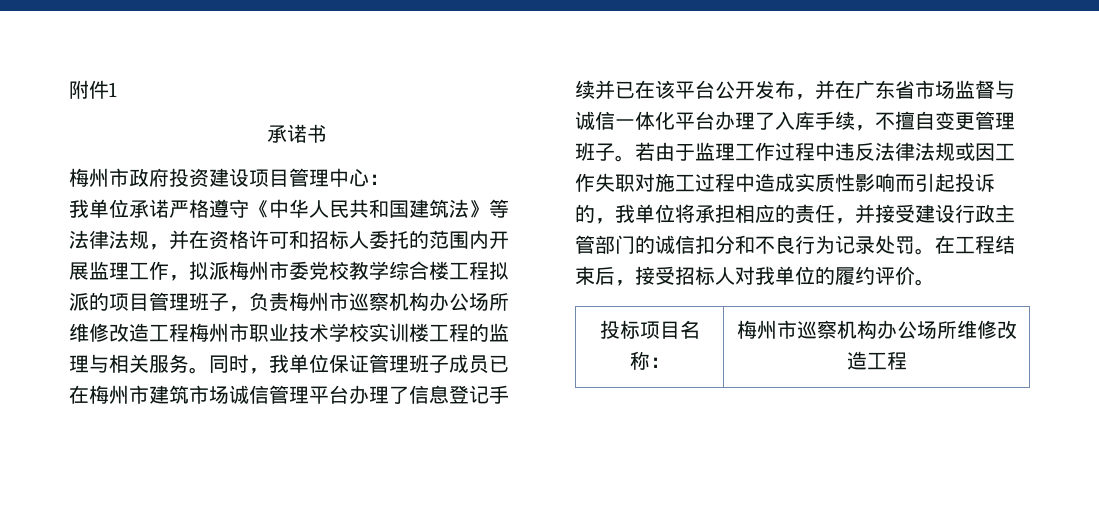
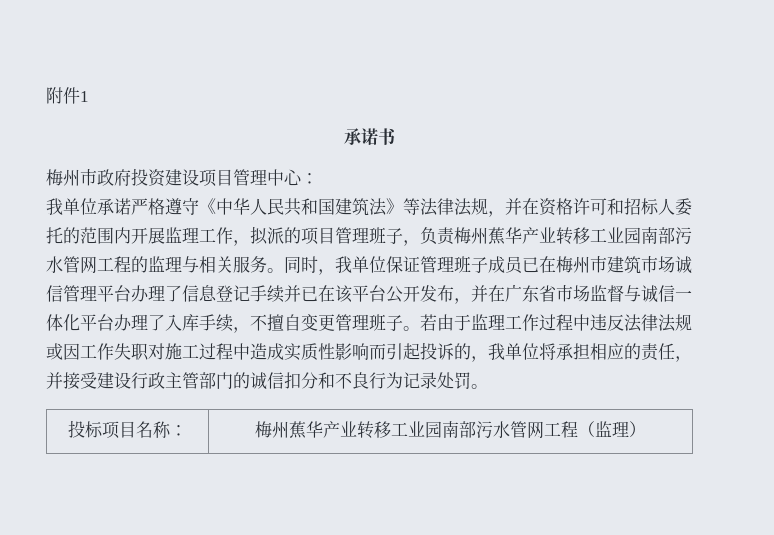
[229,261,509,281] [69,292,89,311] 梅州市委党校教学综合楼工程拟派 -> (284, 235) none
[329,292,509,311] [69,323,429,343] 市巡察机构办公场所维修改造工程梅州市职业技术学校实训楼 -> [488,227,692,245] [46,256,97,274] 蕉华产业转移工业园南部污水管网
[935,235,1015,254] [575,266,935,286] 在工程结束后，接受招标人对我单位的履约评价。 -> (488, 386) none
[776,320,1017,339] [846,351,907,370] 市巡察机构办公场所维修改造工程 -> [289,421,647,439] 蕉华产业转移工业园南部污水管网工程（监理）

